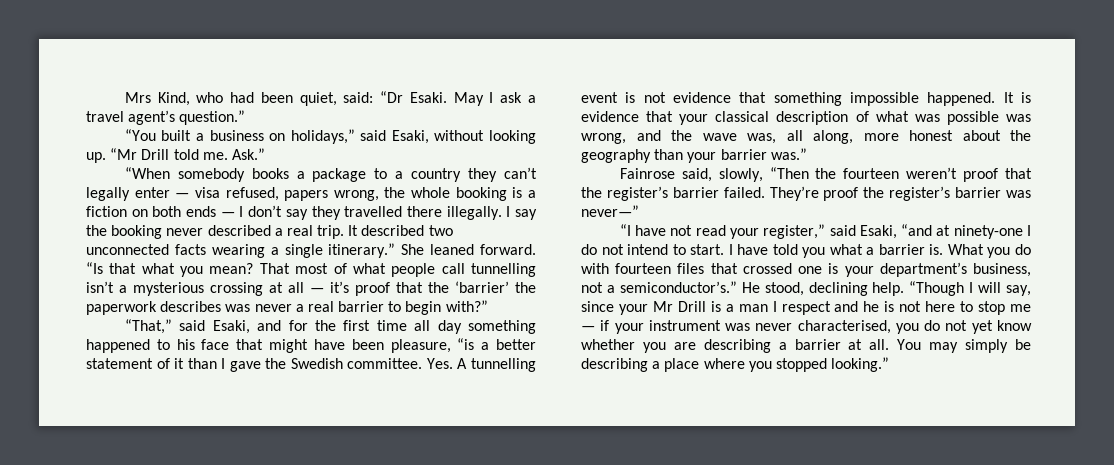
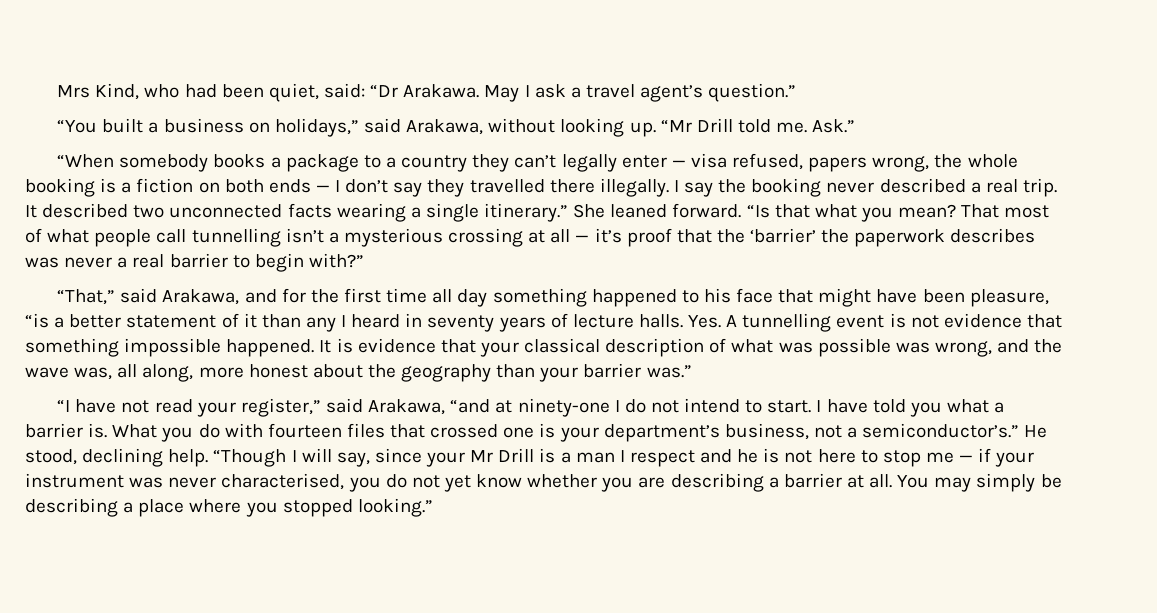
[409,92,447,103] Esaki. -> [403,84,480,98] Arakawa.
[391,130,429,144] Esaki, -> [406,119,484,135] Arakawa,
[212,320,250,334] Esaki, -> [162,289,240,305] Arakawa,
[221,358,423,372] I gave the Swedish committee. -> [305,313,683,332] any I heard in seventy years of lecture halls.
[619,167,1032,182] [581,186,1031,201] [581,205,639,217] // Fainrose said, slowly, “Then the fourteen weren’t proof that the register’s barrier failed. They’re proof the register’s barrier was never—” -> (692, 371) none
[859,225,897,239] Esaki, -> [368,399,446,415] Arakawa,

